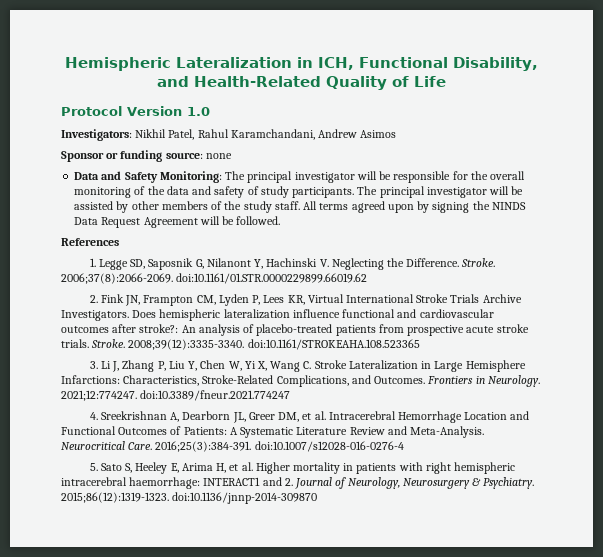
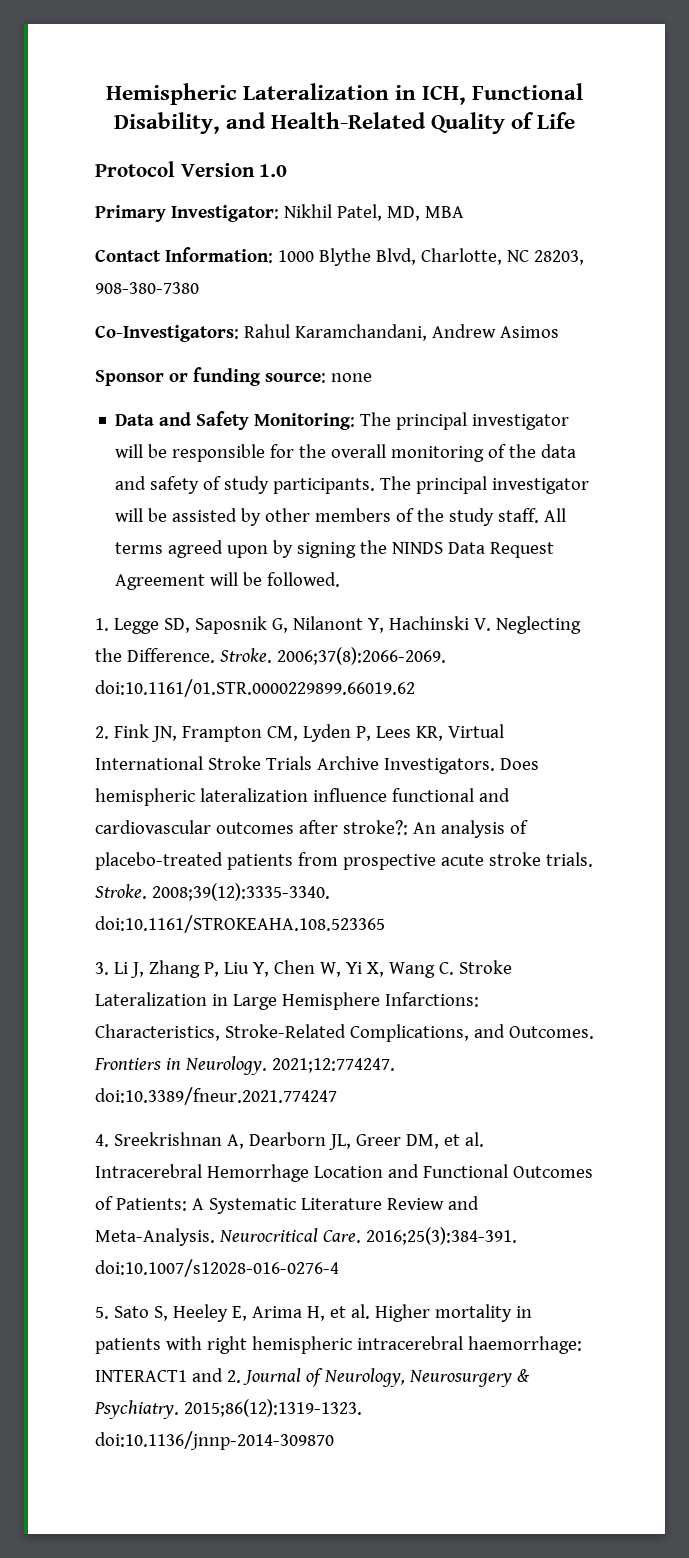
[61,129,195,141] Investigators: Nikhil Patel, -> [95,204,464,222] [95,247,584,266] [95,282,199,294] [95,325,239,342] Primary Investigator: Nikhil Patel, MD, MBA // Contact Information: 1000 Blythe Blvd, Charlotte, NC 28203, 908-380-7380 // Co-Investigators:
[61,238,119,246] // References -> (341, 579) none

